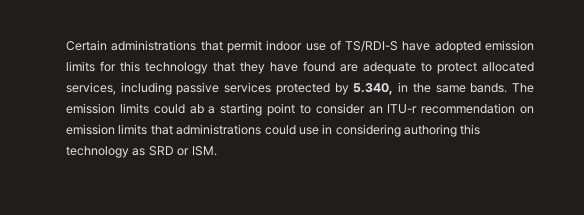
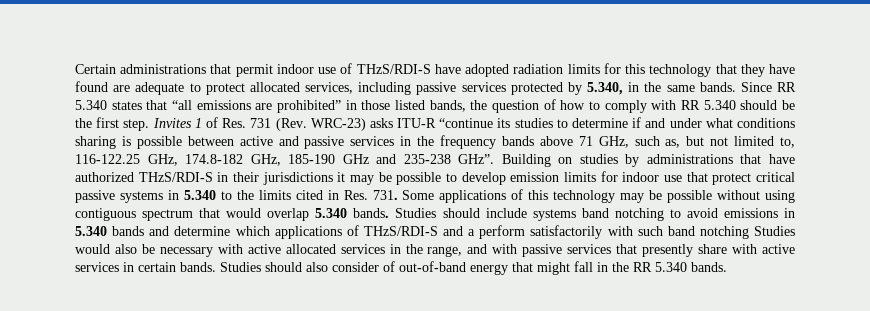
[345,40,399,52] TS/RDI-S -> [356,64,431,74] THzS/RDI-S
[485,40,535,51] emission -> [513,64,564,74] radiation
[512,83,535,93] [66,103,534,116] [66,124,481,137] [66,146,217,158] The emission limits could ab a starting point to consider an ITU-r recommendation on emission limits that administrations could use in considering authoring this technology as SRD or ISM. -> [740,82,796,92] [75,99,795,113] [75,117,795,131] [75,135,795,149] [75,154,795,167] [75,171,795,185] [75,189,796,203] [75,208,795,221] [75,225,795,239] [75,244,796,257] [75,261,727,275] Since RR 5.340 states that “all emissions are prohibited” in those listed bands, the question of how to comply with RR 5.340 should be the first step. Invites 1 of Res. 731 (Rev. WRC-23) asks ITU-R “continue its studies to determine if and under what conditions sharing is possible between active and passive services in the frequency bands above 71 GHz, such as, but not limited to, 116-122.25 GHz, 174.8-182 GHz, 185-190 GHz and 235-238 GHz”. Building on studies by administrations that have authorized THzS/RDI-S in their jurisdictions it may be possible to develop emission limits for indoor use that protect critical passive systems in 5.340 to the limits cited in Res. 731. Some applications of this technology may be possible without using contiguous spectrum that would overlap 5.340 bands. Studies should include systems band notching to avoid emissions in 5.340 bands and determine which applications of THzS/RDI-S and a perform satisfactorily with such band notching Studies would also be necessary with active allocated services in the range, and with passive services that presently share with active services in certain bands. Studies should also consider of out-of-band energy that might fall in the RR 5.340 bands.

